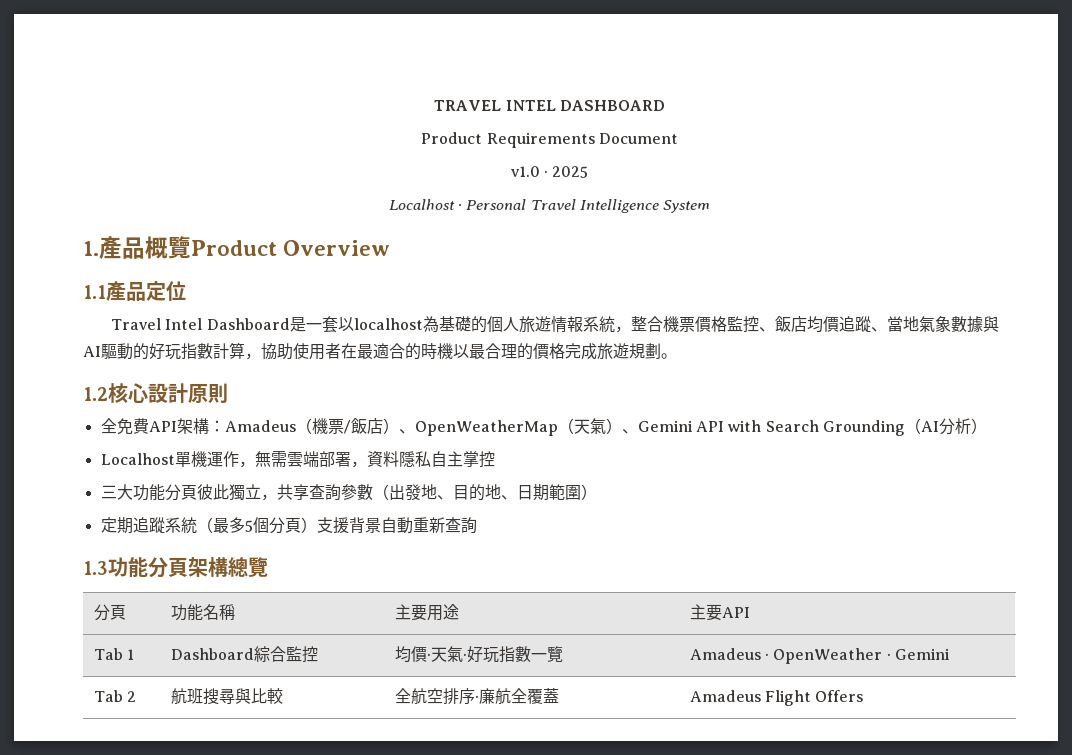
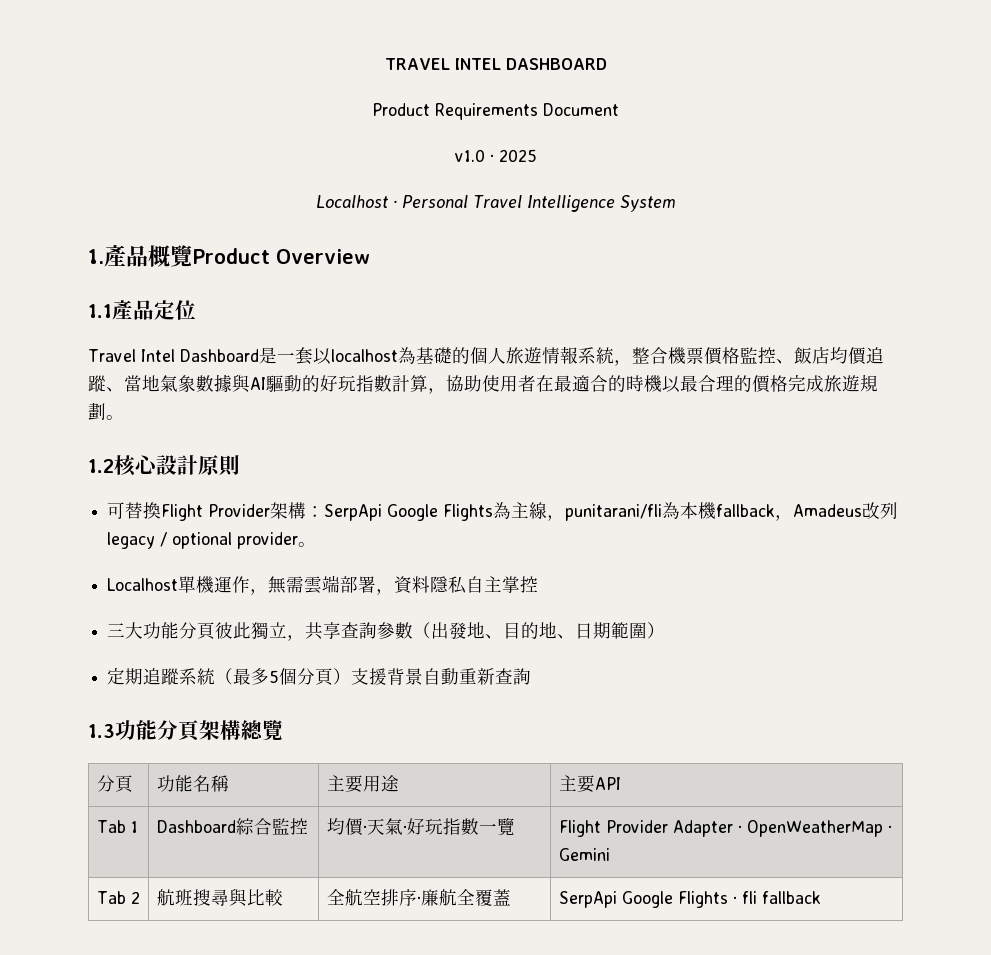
[100,418,987,436] 全免費API架構：Amadeus（機票/飯店）、OpenWeatherMap（天氣）、Gemini API with Search Grounding（AI分析） -> [107,502,899,521] [107,532,317,549] 可替換Flight Provider架構：SerpApi Google Flights為主線，punitarani/fli為本機fallback，Amadeus改列legacy / optional provider。
[689,648,883,664] Amadeus · OpenWeather -> [558,820,883,837] Flight Provider Adapter · OpenWeatherMap
[689,690,864,706] Amadeus Flight Offers -> [558,891,821,908] SerpApi Google Flights · fli fallback

